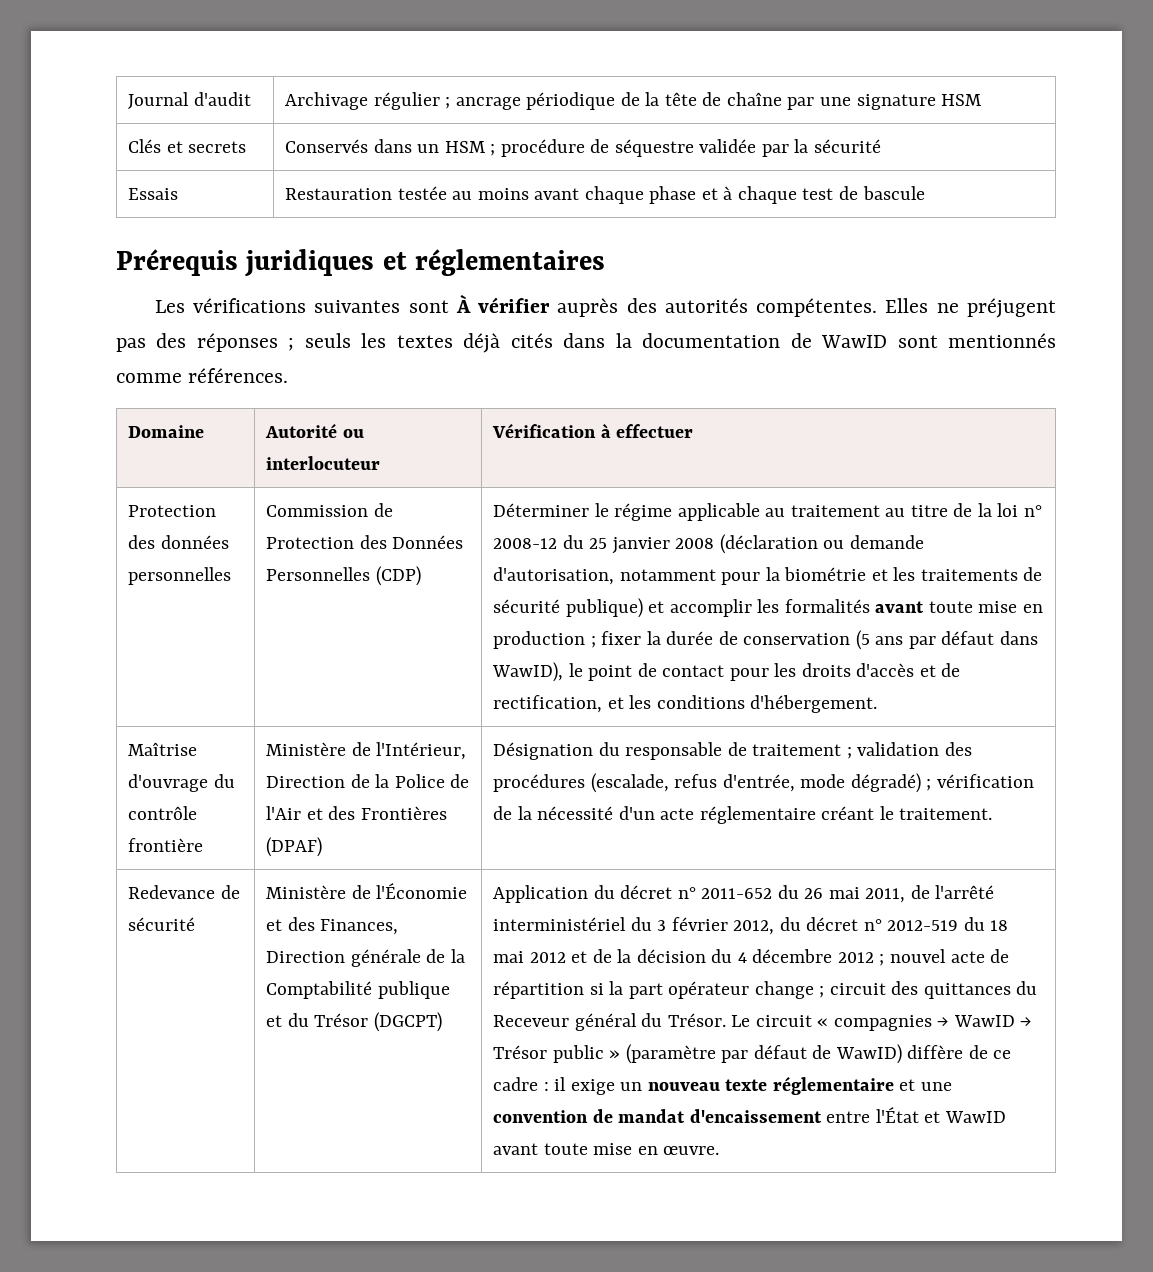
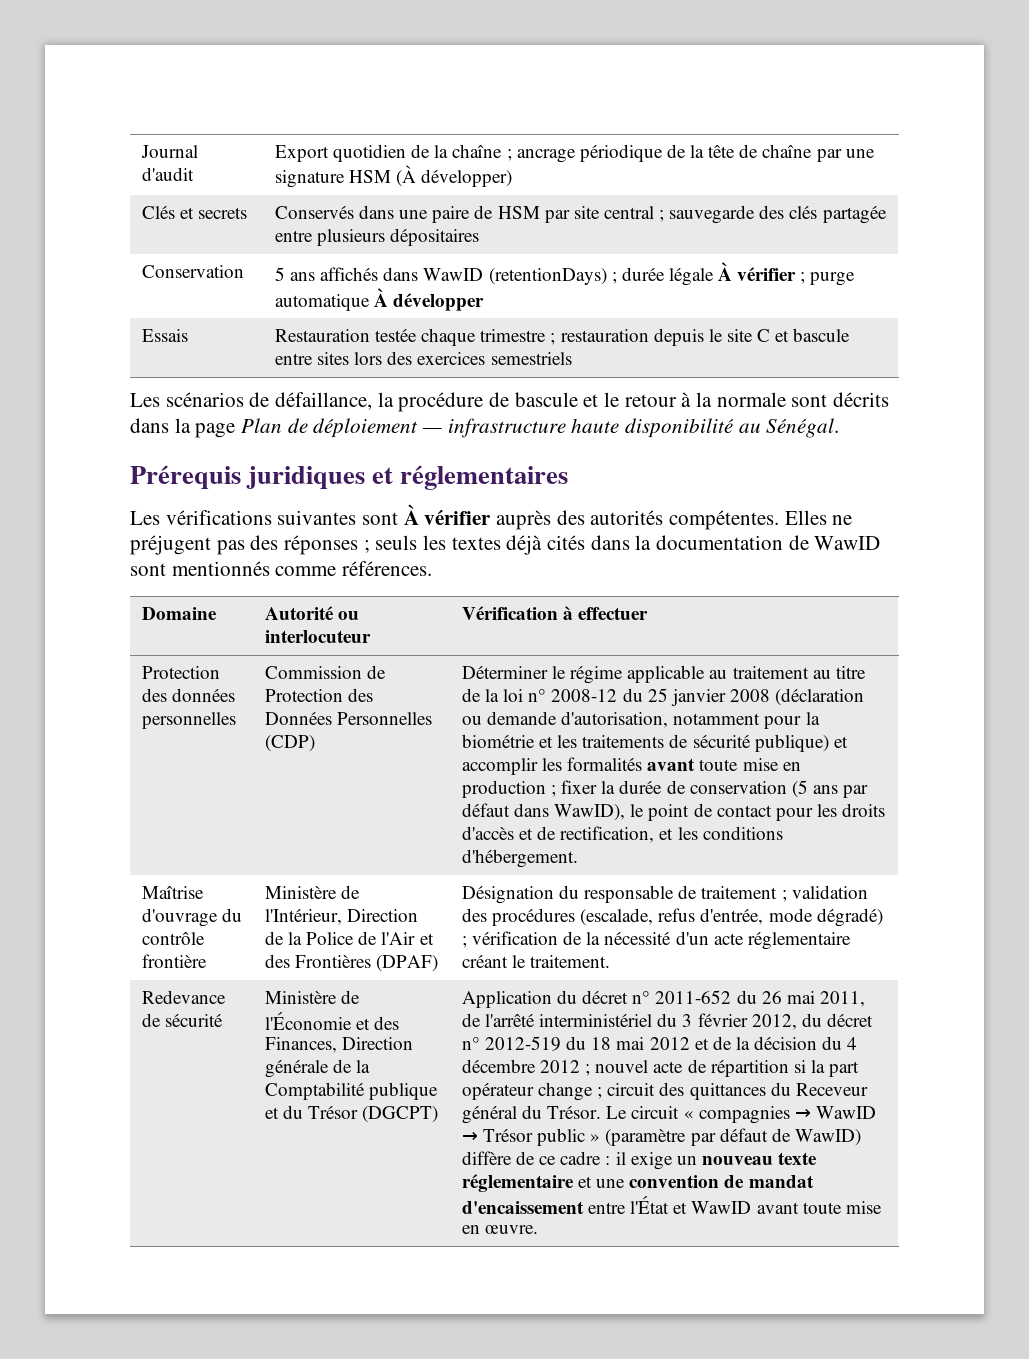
[285,92,440,110] Archivage régulier -> [274,144,503,162] Export quotidien de la chaîne
(982, 100) none -> [396,165,513,187] (À développer)
[417,139,882,157] [128,188,179,200] [285,186,925,204] un HSM ; procédure de séquestre validée par la sécurité // Essais | Restauration testée au moins avant chaque phase et à chaque test de bascule -> [399,205,887,224] [274,228,480,246] [141,265,244,278] [274,262,856,286] [274,288,485,311] [141,329,188,342] [274,328,851,346] [274,351,572,365] [130,392,890,412] [130,418,840,438] une paire de HSM par site central ; sauvegarde des clés partagée entre plusieurs dépositaires // Conservation | 5 ans affichés dans WawID (retentionDays) ; durée légale À vérifier ; purge automatique À développer // Essais | Restauration testée chaque trimestre ; restauration depuis le site C et bascule entre sites lors des exercices semestriels // Les scénarios de défaillance, la procédure de bascule et le retour à la normale sont décrits dans la page Plan de déploiement — infrastructure haute disponibilité au Sénégal.

